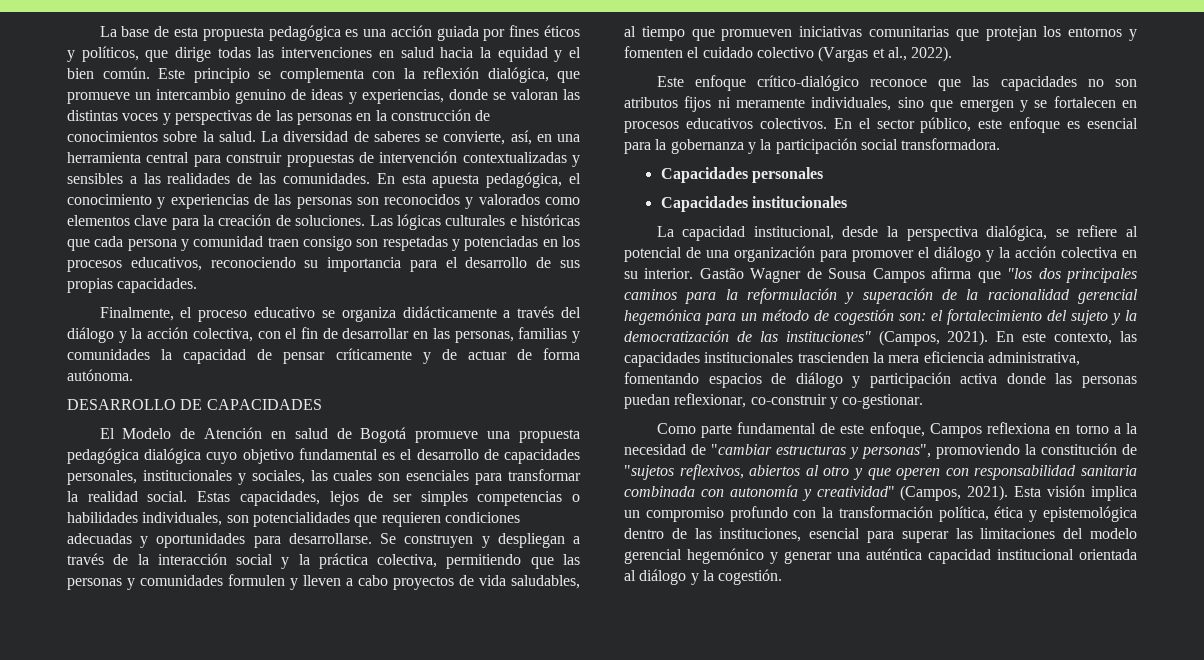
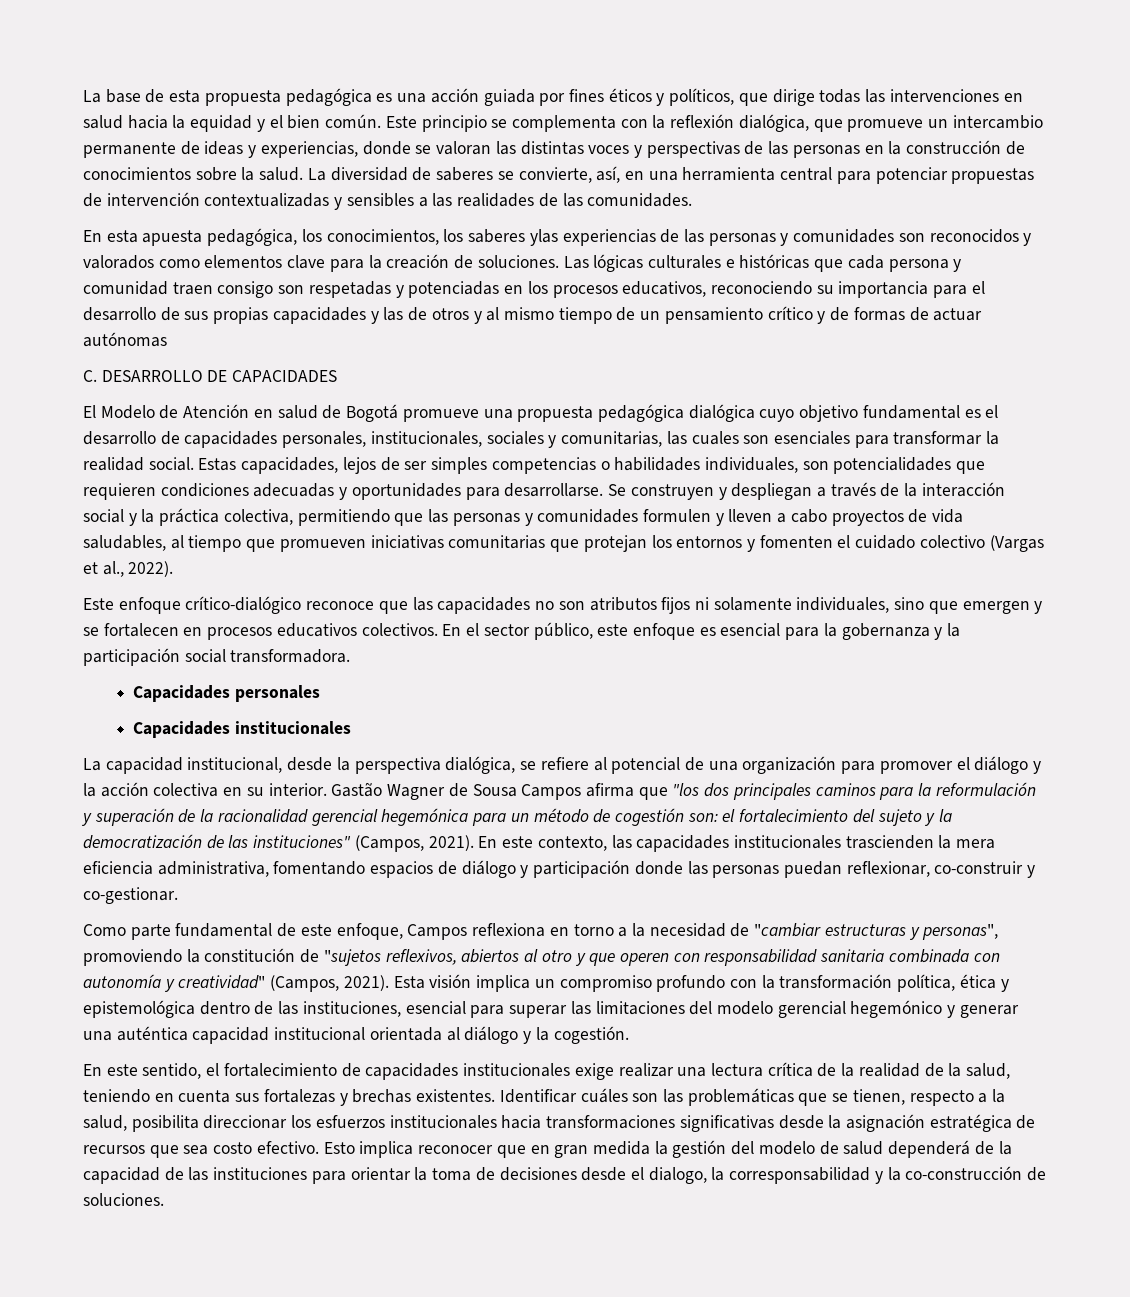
[235,89,287,104] genuino -> [83,142,176,158] permanente
[226,152,283,163] construir -> [875,167,948,184] potenciar
(370, 178) none -> (693, 200) //
[569,173,581,184] [67,194,166,209] el conocimiento y -> [301,229,558,246] los conocimientos, los saberes ylas
(352, 203) none -> [780,229,895,246] y comunidades
[117,278,198,293] [99,306,581,322] [67,327,580,343] [67,348,581,364] [67,369,133,381] capacidades. // Finalmente, el proceso educativo se organiza didácticamente a través del diálogo y la acción colectiva, con el fin de desarrollar en las personas, familias y comunidades la capacidad de pensar críticamente y de actuar de forma autónoma. // -> [272,306,983,324] [83,332,167,347] [83,370,97,382] capacidades y las de otros y al mismo tiempo de un pensamiento crítico y de formas de actuar autónomas // C.
[142,470,305,485] institucionales y sociales, -> [370,431,663,448] institucionales, sociales y comunitarias,
[736,98,806,108] meramente -> [713,597,792,611] solamente
[960,373,998,384] activa -> (631, 869) none
(783, 577) none -> [83,1062,1011,1080] [83,1088,1006,1106] [83,1114,1036,1132] [83,1140,1012,1158] [83,1166,1047,1184] [83,1193,164,1206] // En este sentido, el fortalecimiento de capacidades institucionales exige realizar una lectura crítica de la realidad de la salud, teniendo en cuenta sus fortalezas y brechas existentes. Identificar cuáles son las problemáticas que se tienen, respecto a la salud, posibilita direccionar los esfuerzos institucionales hacia transformaciones significativas desde la asignación estratégica de recursos que sea costo efectivo. Esto implica reconocer que en gran medida la gestión del modelo de salud dependerá de la capacidad de las instituciones para orientar la toma de decisiones desde el dialogo, la corresponsabilidad y la co-construcción de soluciones.

